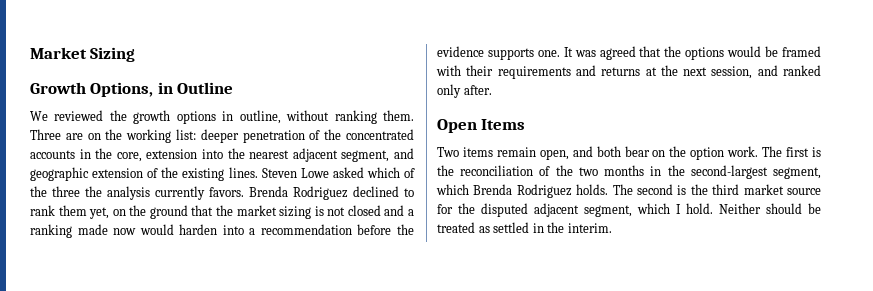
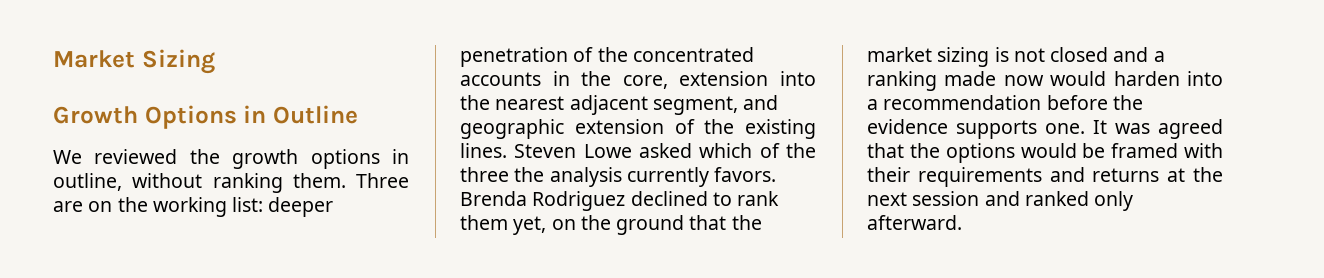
[90,82,154,97] Options, -> [144,105,237,129] Options
[711,66,753,79] session, -> [912,191,980,206] session
[463,85,492,95] [437,119,526,133] [437,146,821,160] [437,165,821,179] [436,184,821,198] [437,203,821,217] [437,222,612,233] after. // Open Items // Two items remain open, and both bear on the option work. The first is the reconciliation of the two months in the second-largest segment, which Brenda Rodriguez holds. The second is the third market source for the disputed adjacent segment, which I hold. Neither should be treated as settled in the interim. -> [867,215,962,230] afterward.

